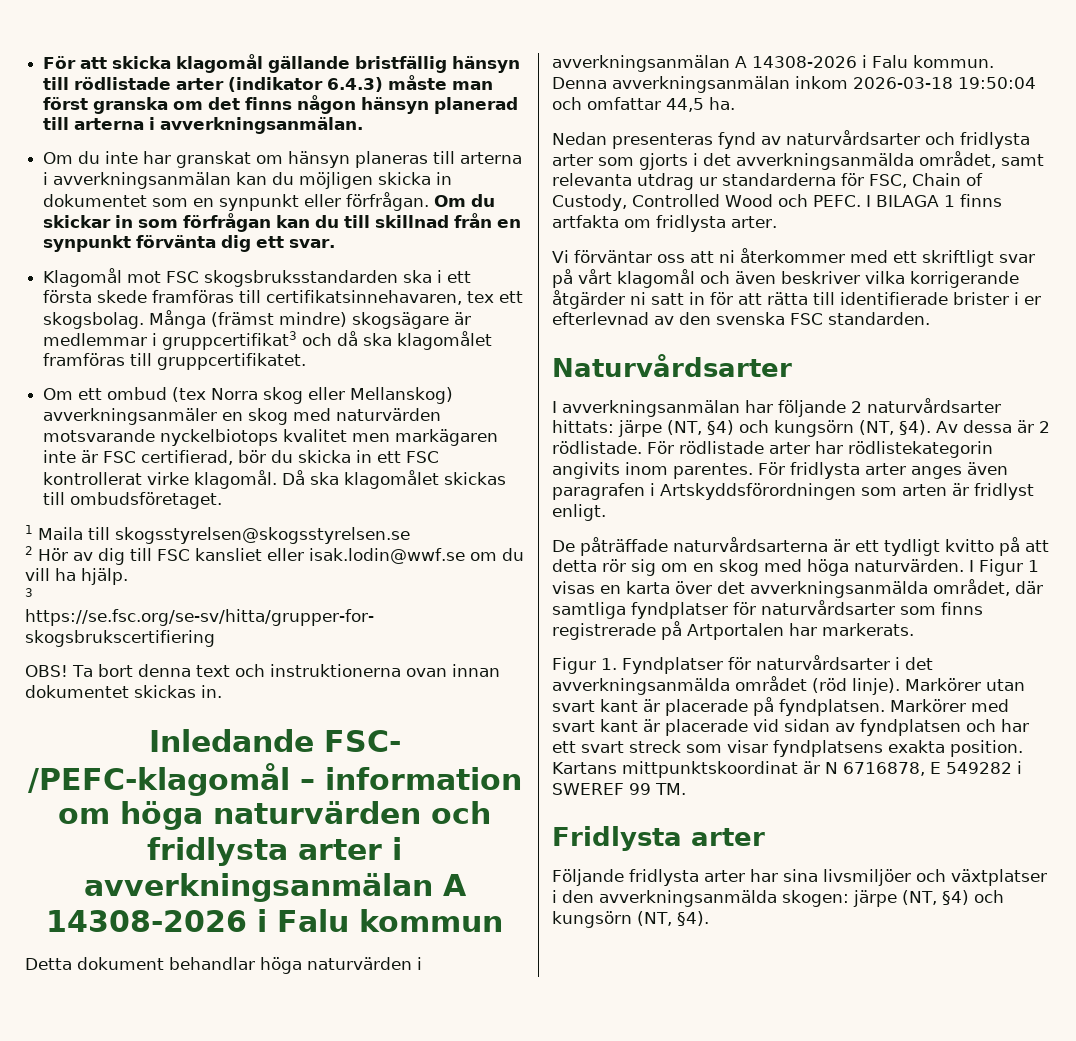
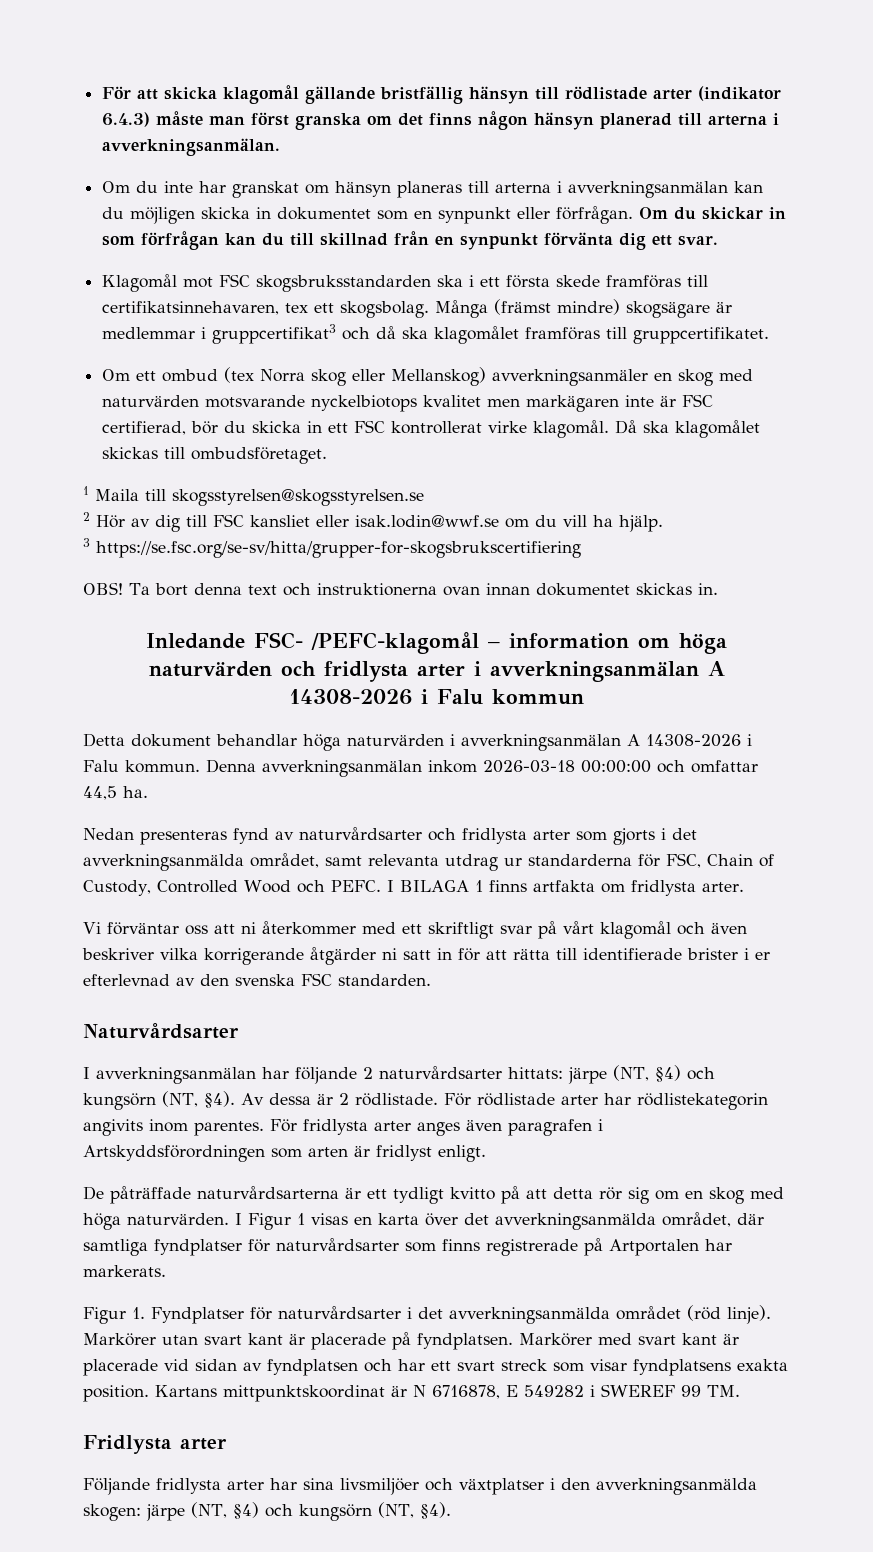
[958,77,1036,89] 19:50:04 -> [581,760,651,773] 00:00:00

